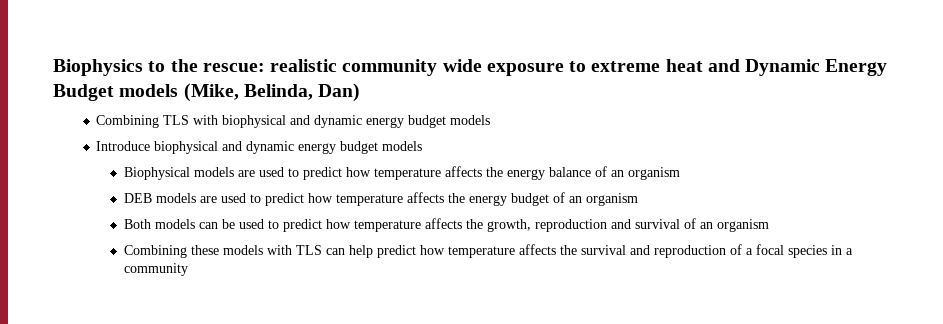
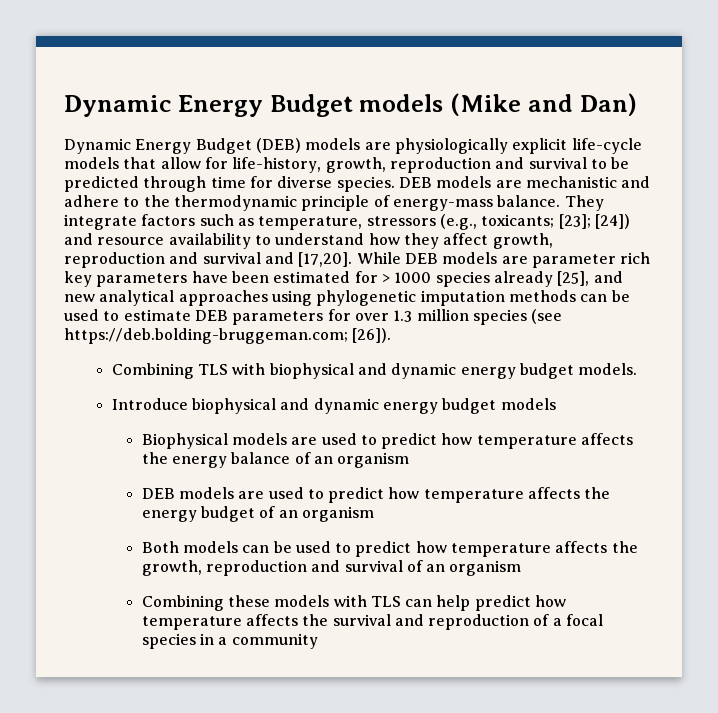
[53,59,740,76] Biophysics to the rescue: realistic community wide exposure to extreme heat and -> (64, 106) none
[183,83,313,102] (Mike, Belinda, -> [450,93,573,116] (Mike and
(361, 92) none -> [64,138,642,154] [64,157,630,173] [64,176,651,192] [64,195,604,211] [64,214,630,230] [64,233,553,249] [64,252,651,268] [64,271,623,287] [64,290,630,306] [64,309,563,325] [64,328,392,344] // Dynamic Energy Budget (DEB) models are physiologically explicit life-cycle models that allow for life-history, growth, reproduction and survival to be predicted through time for diverse species. DEB models are mechanistic and adhere to the thermodynamic principle of energy-mass balance. They integrate factors such as temperature, stressors (e.g., toxicants; [23]; [24]) and resource availability to understand how they affect growth, reproduction and survival and [17,20]. While DEB models are parameter rich key parameters have been estimated for > 1000 species already [25], and new analytical approaches using phylogenetic imputation methods can be used to estimate DEB parameters for over 1.3 million species (see https://deb.bolding-bruggeman.com; [26]).
[450,115,491,125] models -> [578,363,638,375] models.

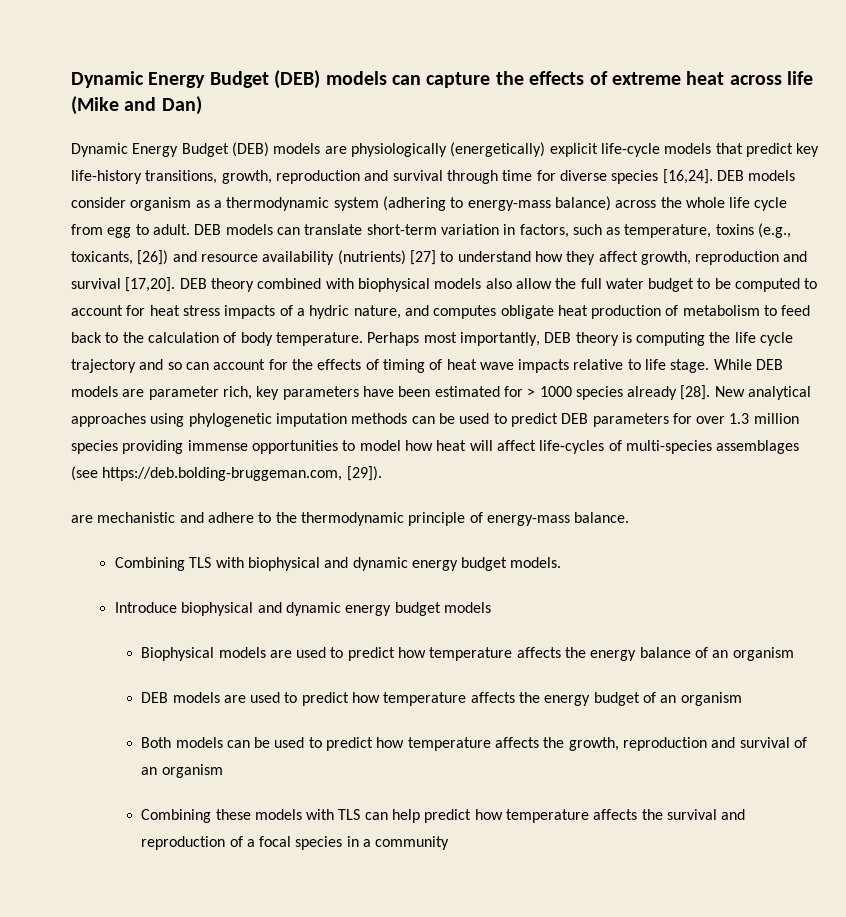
[64,94,444,117] Dynamic Energy Budget models -> [71,70,814,89] Dynamic Energy Budget (DEB) models can capture the effects of extreme heat across life
(508, 146) none -> [450,142,546,157] (energetically)
[160,157,630,173] [64,176,139,192] allow for life-history, growth, reproduction and survival to be predicted -> [745,143,820,157] [71,170,443,184] predict key life-history transitions, growth, reproduction and survival
[336,176,492,192] species. DEB models -> [611,169,796,184] [71,196,788,211] [71,223,792,238] [71,250,808,265] [71,277,818,292] [71,305,811,319] [71,332,794,346] [71,359,784,373] [71,385,812,400] [71,413,799,427] [71,440,800,454] [71,466,382,481] species [16,24]. DEB models consider organism as a thermodynamic system (adhering to energy-mass balance) across the whole life cycle from egg to adult. DEB models can translate short-term variation in factors, such as temperature, toxins (e.g., toxicants, [26]) and resource availability (nutrients) [27] to understand how they affect growth, reproduction and survival [17,20]. DEB theory combined with biophysical models also allow the full water budget to be computed to account for heat stress impacts of a hydric nature, and computes obligate heat production of metabolism to feed back to the calculation of body temperature. Perhaps most importantly, DEB theory is computing the life cycle trajectory and so can account for the effects of timing of heat wave impacts relative to life stage. While DEB models are parameter rich, key parameters have been estimated for > 1000 species already [28]. New analytical approaches using phylogenetic imputation methods can be used to predict DEB parameters for over 1.3 million species providing immense opportunities to model how heat will affect life-cycles of multi-species assemblages (see https://deb.bolding-bruggeman.com, [29]). //
[564,195,604,211] [64,214,630,230] [64,233,553,249] [64,252,651,268] [64,271,623,287] [64,290,630,306] [64,309,563,325] [64,328,392,344] They integrate factors such as temperature, stressors (e.g., toxicants; [23]; [24]) and resource availability to understand how they affect growth, reproduction and survival and [17,20]. While DEB models are parameter rich key parameters have been estimated for > 1000 species already [25], and new analytical approaches using phylogenetic imputation methods can be used to estimate DEB parameters for over 1.3 million species (see https://deb.bolding-bruggeman.com; [26]). -> (630, 517) none

